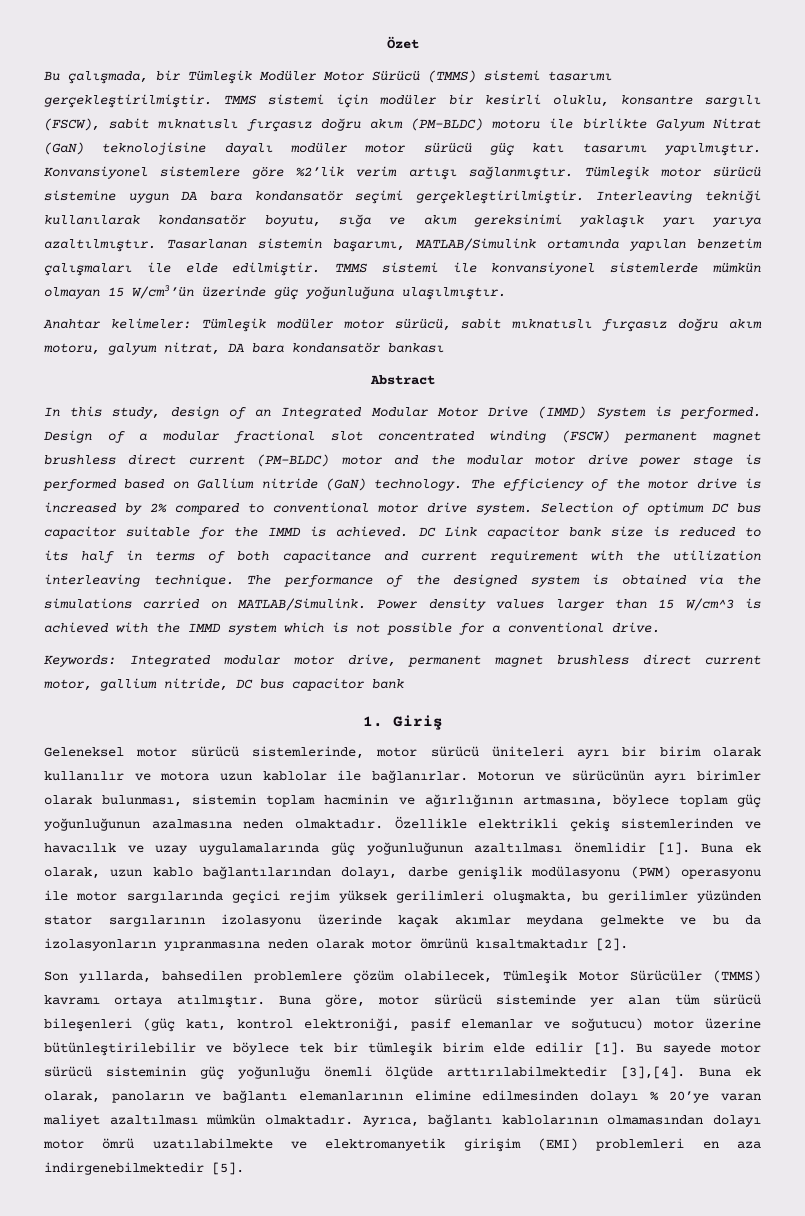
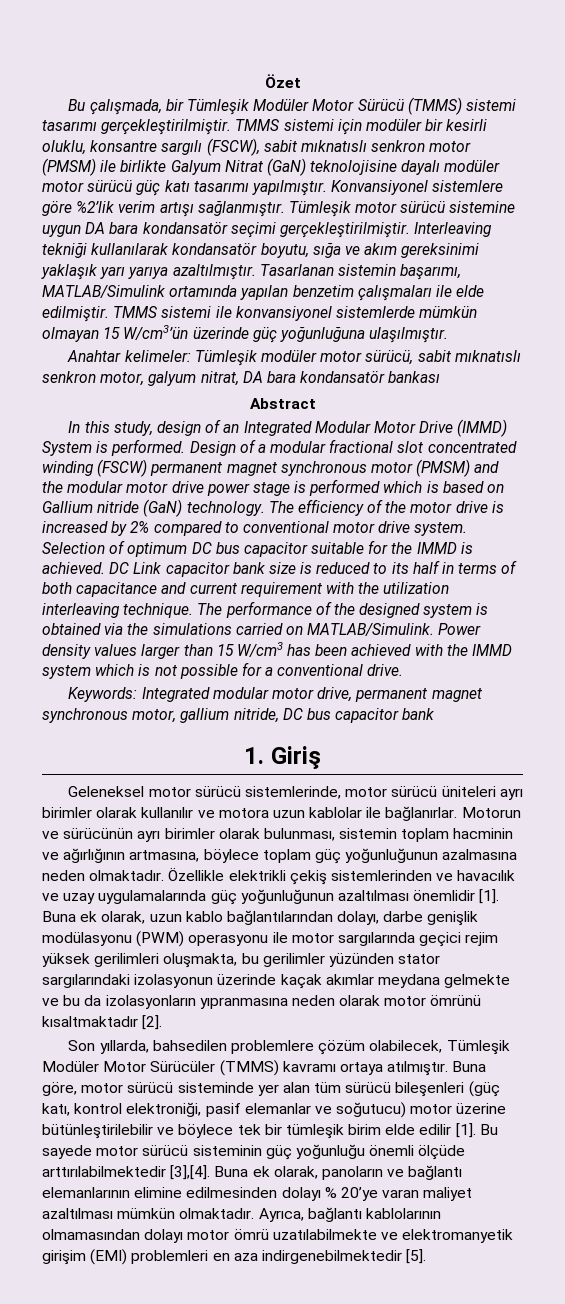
[246,118,541,132] fırçasız doğru akım (PM-BLDC) motoru -> [371,140,472,152] [42,158,96,176] senkron motor (PMSM)
[602,318,762,332] [44,343,100,355] fırçasız doğru akım motoru, -> [42,371,145,386] senkron motor,
[44,454,383,467] brushless direct current (PM-BLDC) motor -> [280,459,471,477] synchronous motor (PMSM)
(117, 485) none -> [383,481,439,493] which is
[685,598,762,611] W/cm^3 is -> [236,642,348,657] W/cm3 has been
[557,654,762,665] brushless direct current -> [42,708,128,723] synchronous
[622,746,701,757] bir birim -> [42,807,92,818] birimler
[108,914,301,927] sargılarının izolasyonu -> [42,974,214,988] sargılarındaki izolasyonun
(568, 977) none -> [42,1061,99,1072] Modüler

